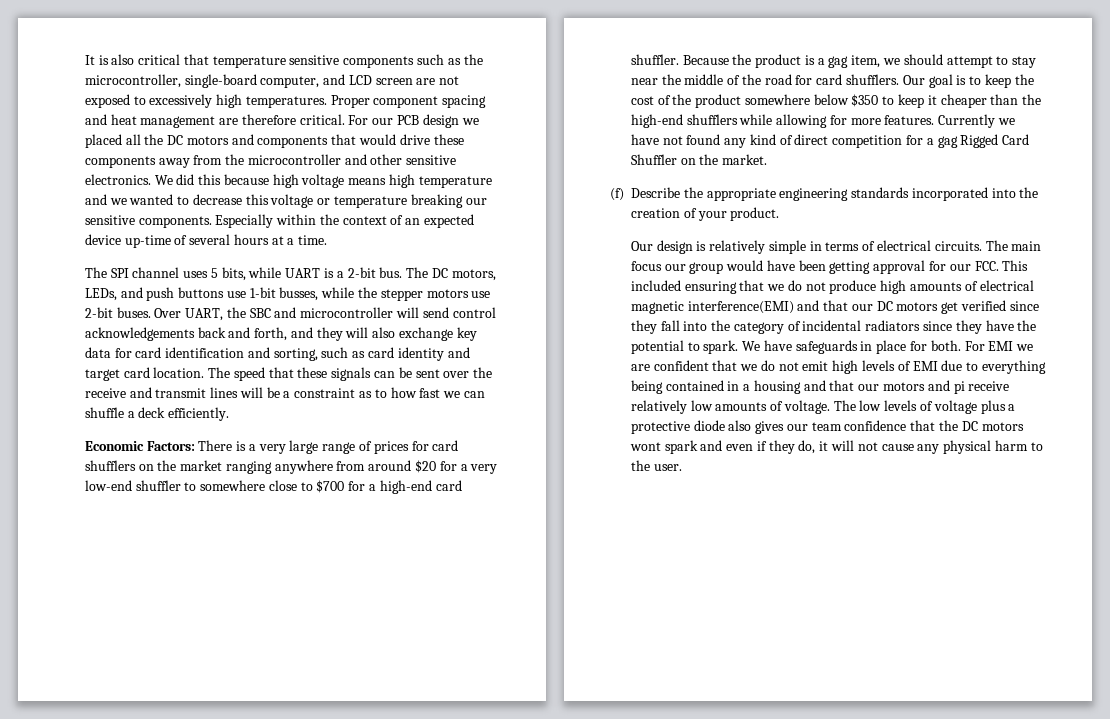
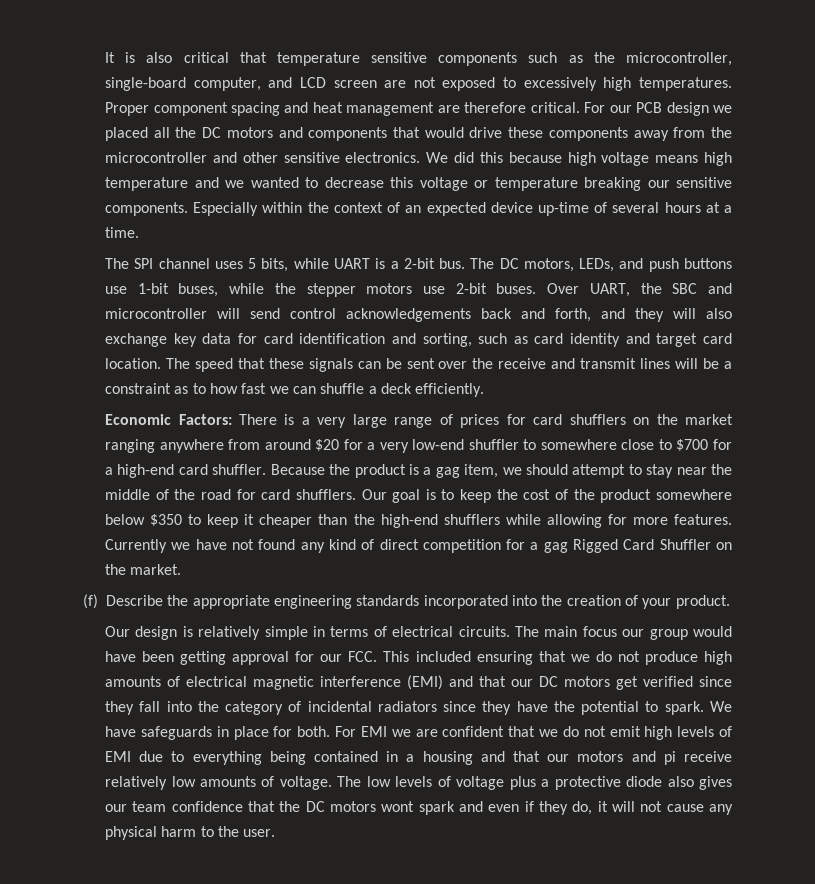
[279,287,319,301] busses, -> [178,283,219,297] buses,
[687,301,794,314] interference(EMI) -> [320,675,444,690] interference (EMI)

